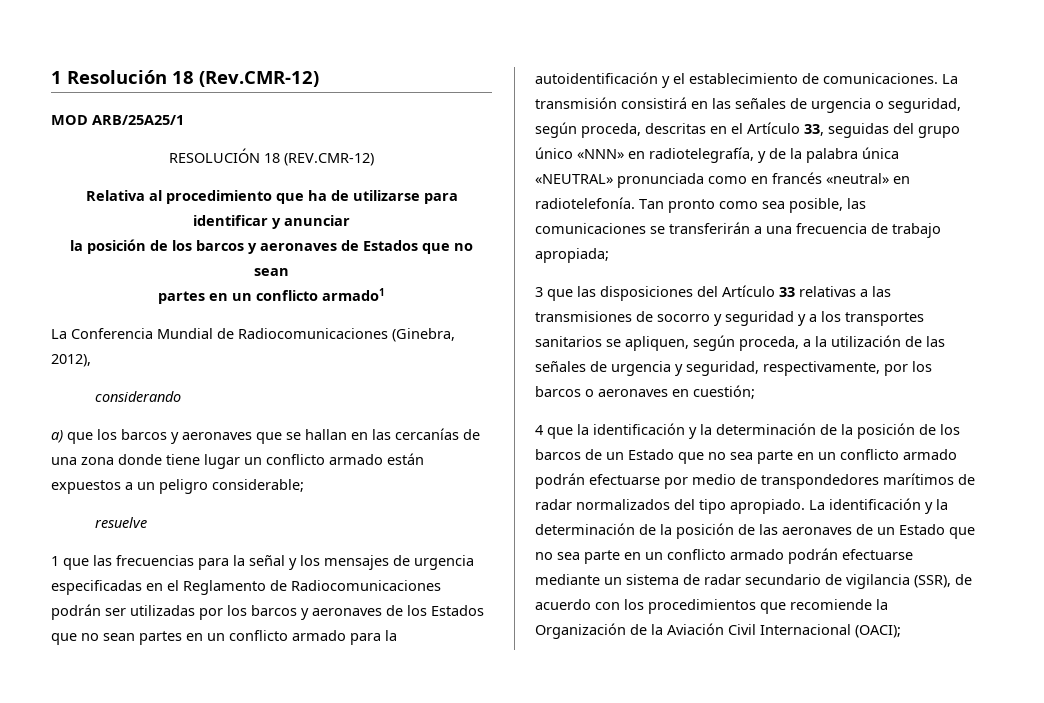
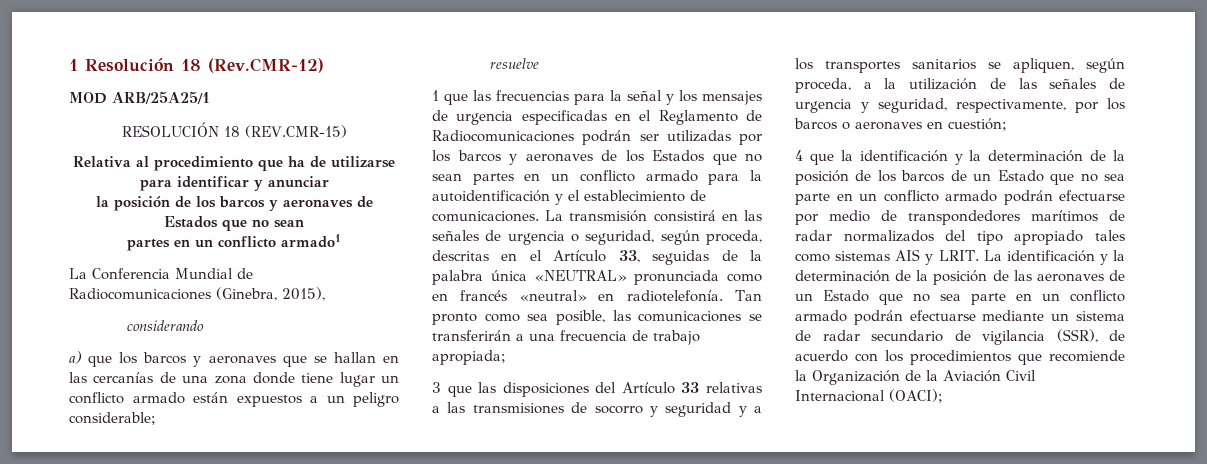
[284,153,374,166] (REV.CMR-12) -> [244,125,347,138] (REV.CMR-15)
[51,354,91,367] 2012), -> [282,287,325,301] 2015),
[893,123,960,138] [535,147,766,163] del grupo único «NNN» en radiotelegrafía, y -> (710, 257) none
[730,499,805,514] apropiado. -> [1014,230,1125,245] [795,249,979,265] apropiado tales como sistemas AIS y LRIT.

